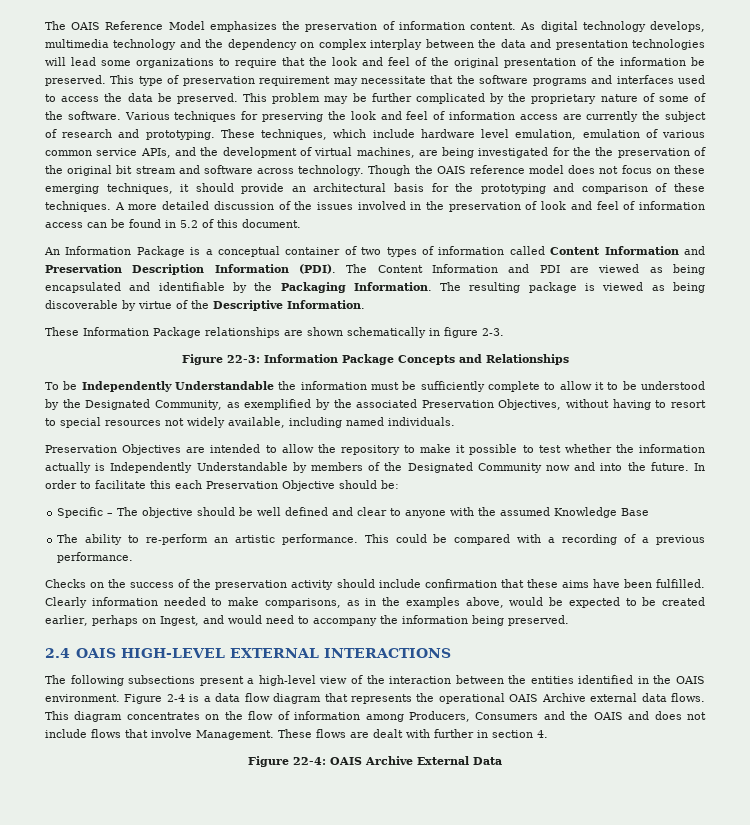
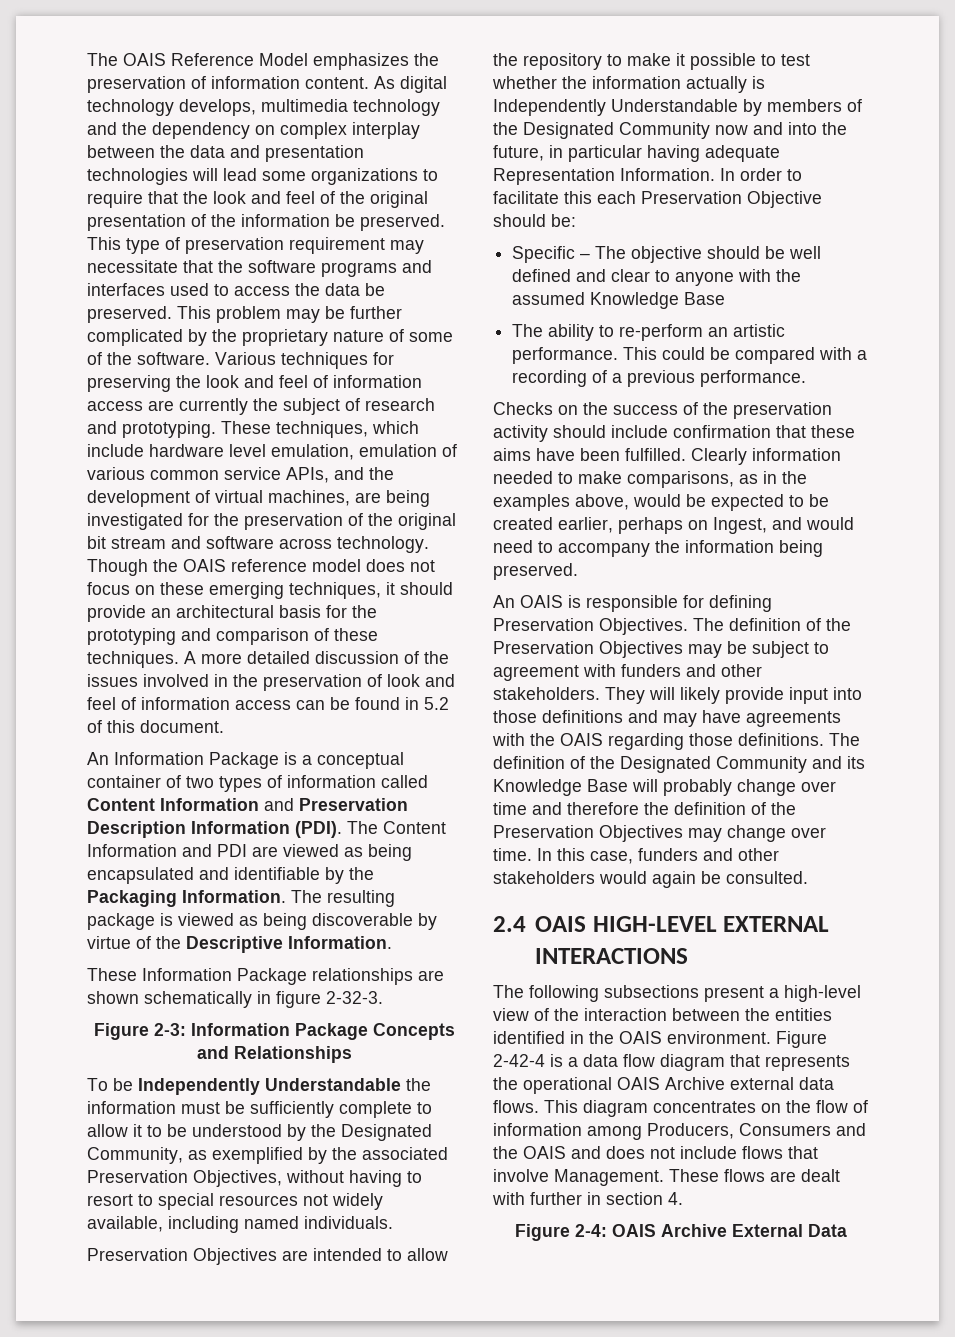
[595,147,614,156] the -> (239, 519) none
[482,328,504,336] [181,354,260,365] 2-3. // Figure 22-3: -> [326,991,383,1004] [94,1023,186,1040] 2-32-3. // Figure 2-3:
[650,462,689,471] future. -> [493,145,780,162] [493,168,715,185] future, in particular having adequate Representation Information.
(569, 620) none -> [493,595,772,612] [493,618,851,635] [493,641,829,658] [493,664,762,681] [493,687,862,704] [493,710,841,727] [492,733,860,750] [493,756,865,773] [493,779,836,796] [493,802,796,815] [493,825,826,842] [493,848,779,864] [493,871,808,888] // An OAIS is responsible for defining Preservation Objectives. The definition of the Preservation Objectives may be subject to agreement with funders and other stakeholders. They will likely provide input into those definitions and may have agreements with the OAIS regarding those definitions. The definition of the Designated Community and its Knowledge Base will probably change over time and therefore the definition of the Preservation Objectives may change over time. In this case, funders and other stakeholders would again be consulted.
[166,694,185,702] 2-4 -> [493,1054,545,1067] 2-42-4
[293,757,326,765] 22-4: -> [574,1224,607,1237] 2-4:

